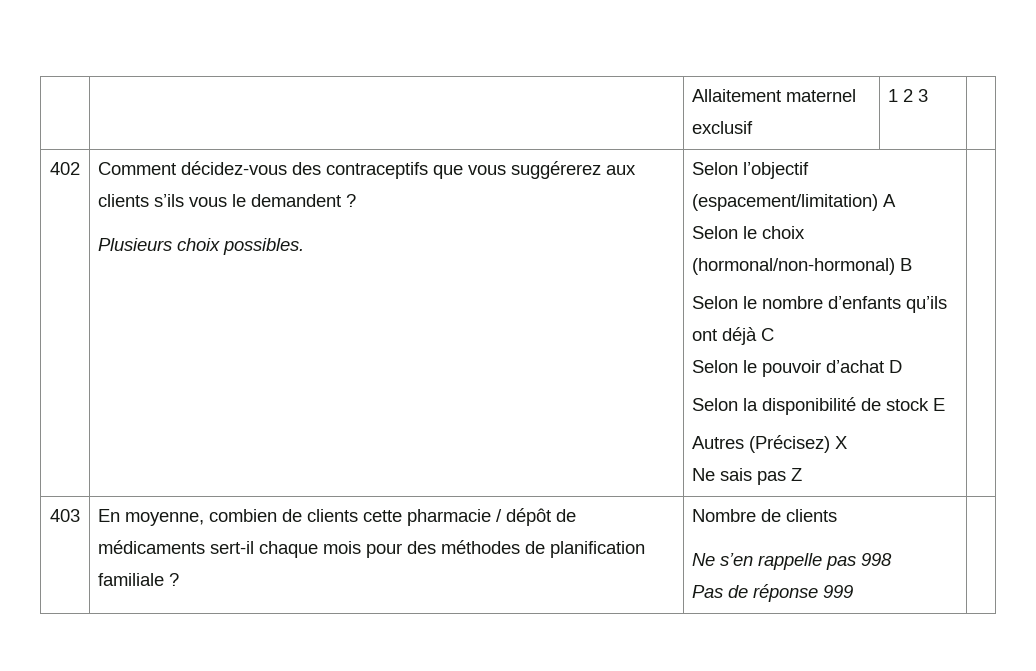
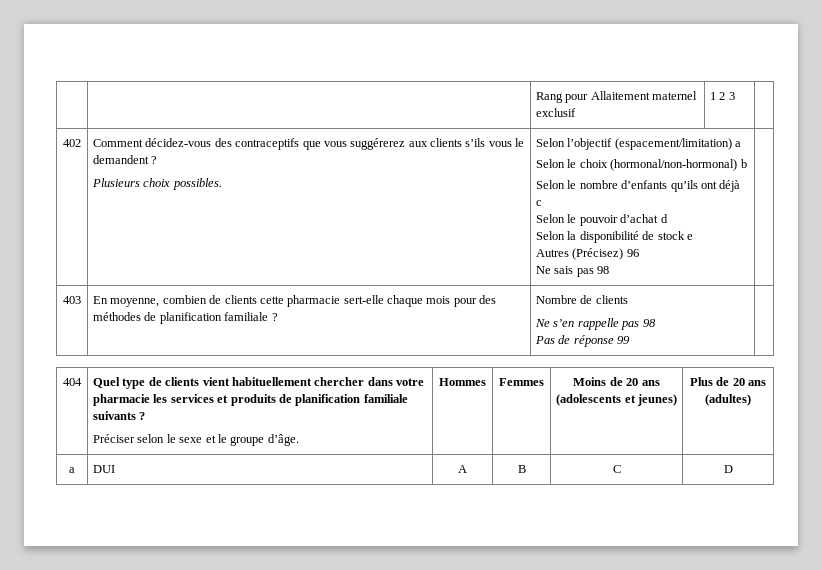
(692, 95) | | -> [536,92,589,103] | | Rang pour
[883,194,897,207] A -> [735,141,742,147] a
[900,258,913,271] B -> [740,159,747,168] b
[761,328,775,341] C -> [536,200,543,206] c
[889,360,903,373] D -> [660,214,668,223] d
[933,398,946,411] E -> [686,234,693,240] e
[835,436,848,449] X -> [626,249,639,257] 96
[791,468,803,481] Z -> [597,266,610,274] 98
[496,508,577,526] [98,540,255,554] / dépôt de médicaments sert-il -> [343,295,384,304] sert-elle
[861,553,893,566] 998 -> [642,319,656,327] 98
[823,585,854,598] 999 | -> [617,336,631,344] [63,378,82,386] [93,377,425,389] [93,394,408,406] [93,411,146,420] [93,434,299,446] [439,378,486,386] [499,378,544,386] [573,377,660,386] [556,394,677,406] [689,377,767,386] [705,394,751,406] [69,467,75,473] [93,465,116,473] [458,465,467,473] [517,465,526,473] [612,465,621,473] [723,465,733,473] 99 | // 404 | Quel type de clients vient habituellement chercher dans votre pharmacie les services et produits de planification familiale suivants ? // Préciser selon le sexe et le groupe d’âge. | Hommes | Femmes | Moins de 20 ans (adolescents et jeunes) | Plus de 20 ans (adultes) // a | DUI | A | B | C | D

